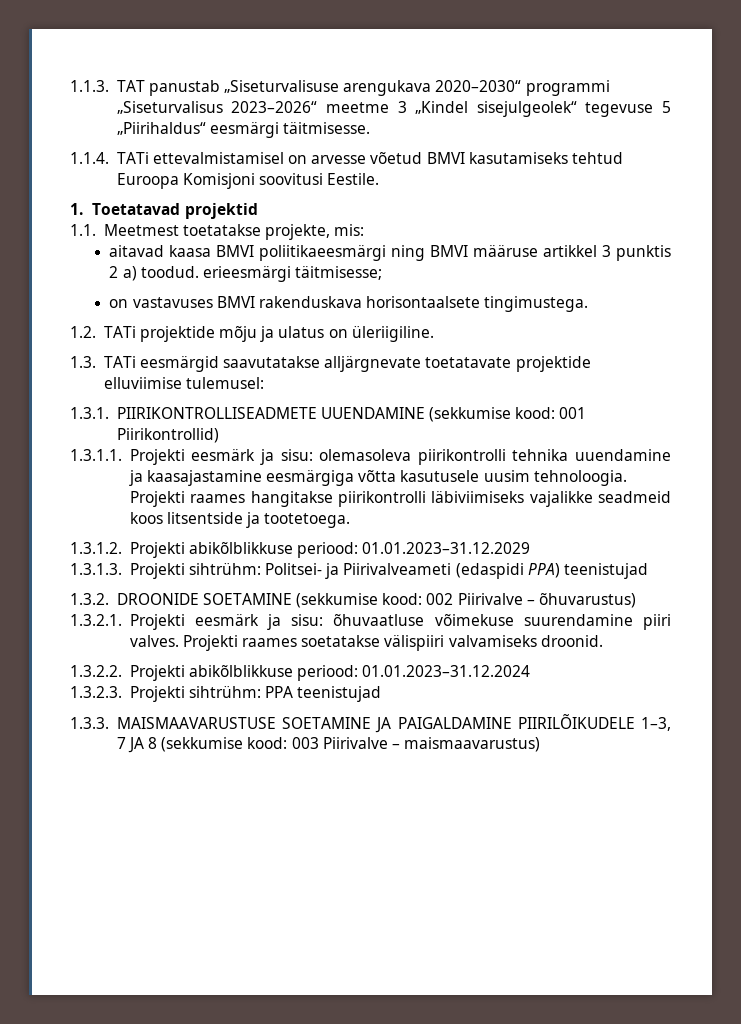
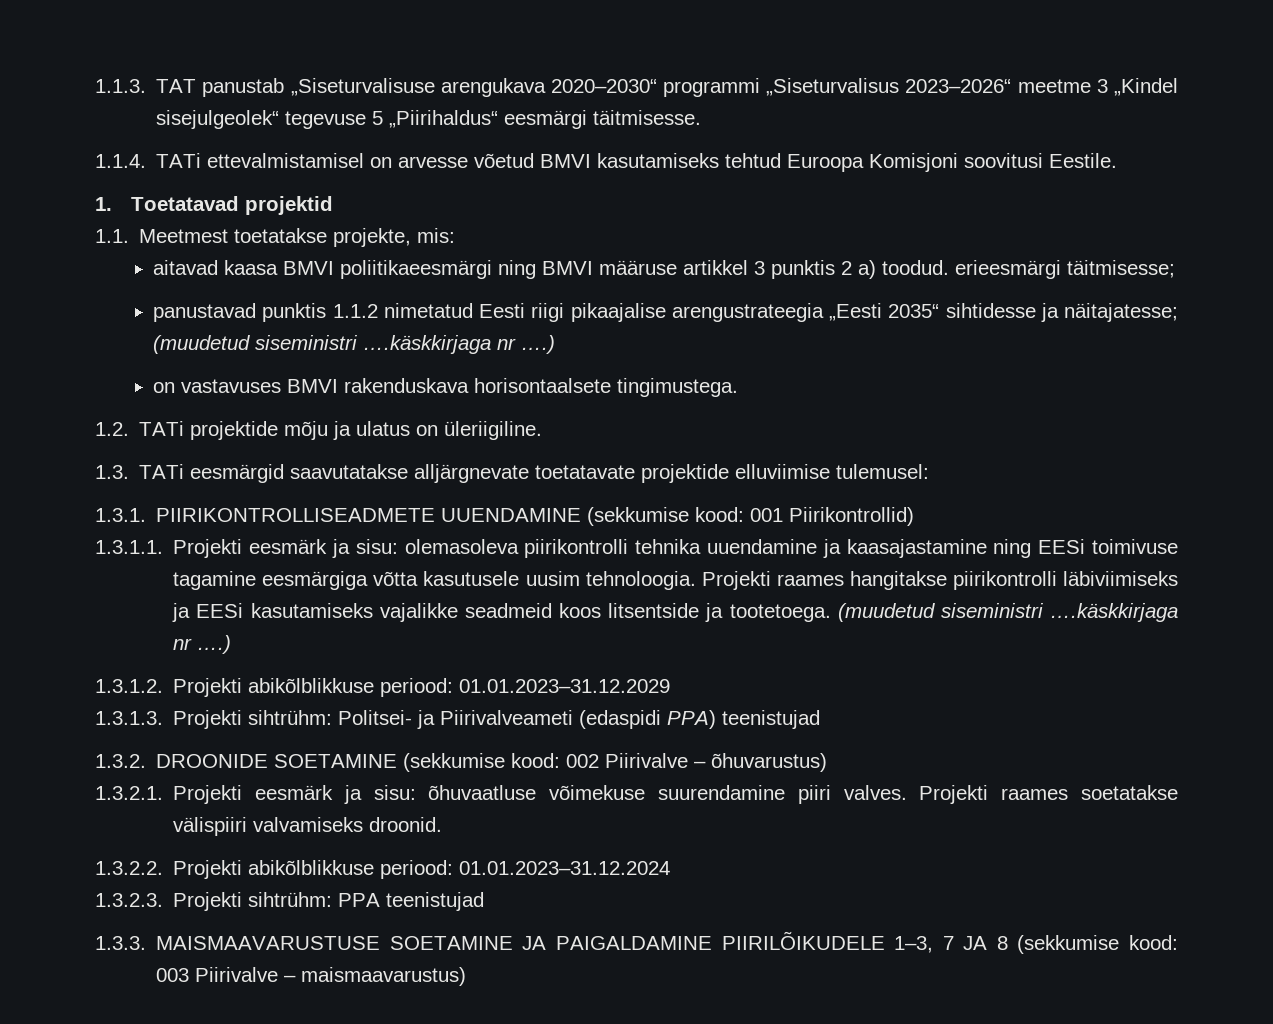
(383, 273) none -> [153,303,1179,322] [153,335,556,354] // panustavad punktis 1.1.2 nimetatud Eesti riigi pikaajalise arengustrateegia „Eesti 2035“ sihtidesse ja näitajatesse; (muudetud siseministri ….käskkirjaga nr ….)
(262, 478) none -> [993,539,1178,558] [173,571,257,590] ning EESi toimivuse tagamine
(525, 497) none -> [172,603,373,622] ja EESi kasutamiseks
(351, 520) none -> [837,603,1178,622] [173,635,232,654] (muudetud siseministri ….käskkirjaga nr ….)

